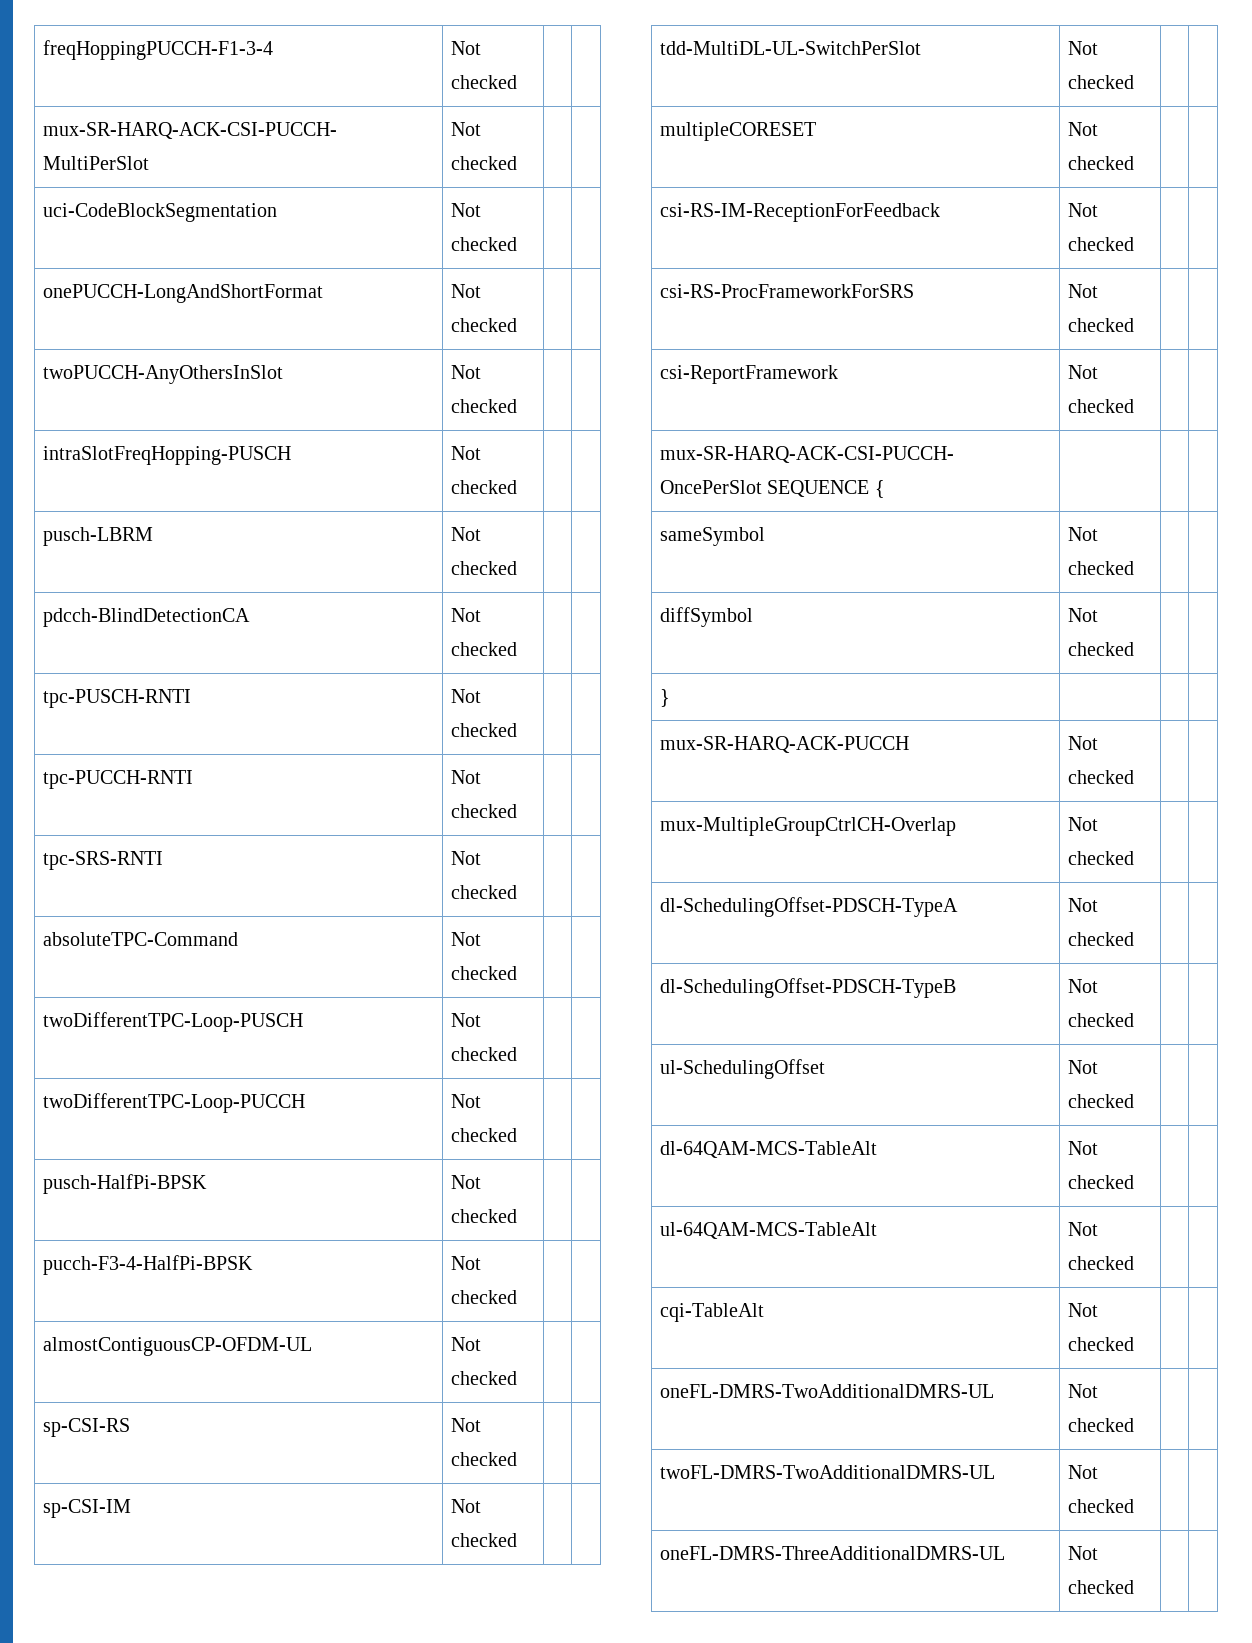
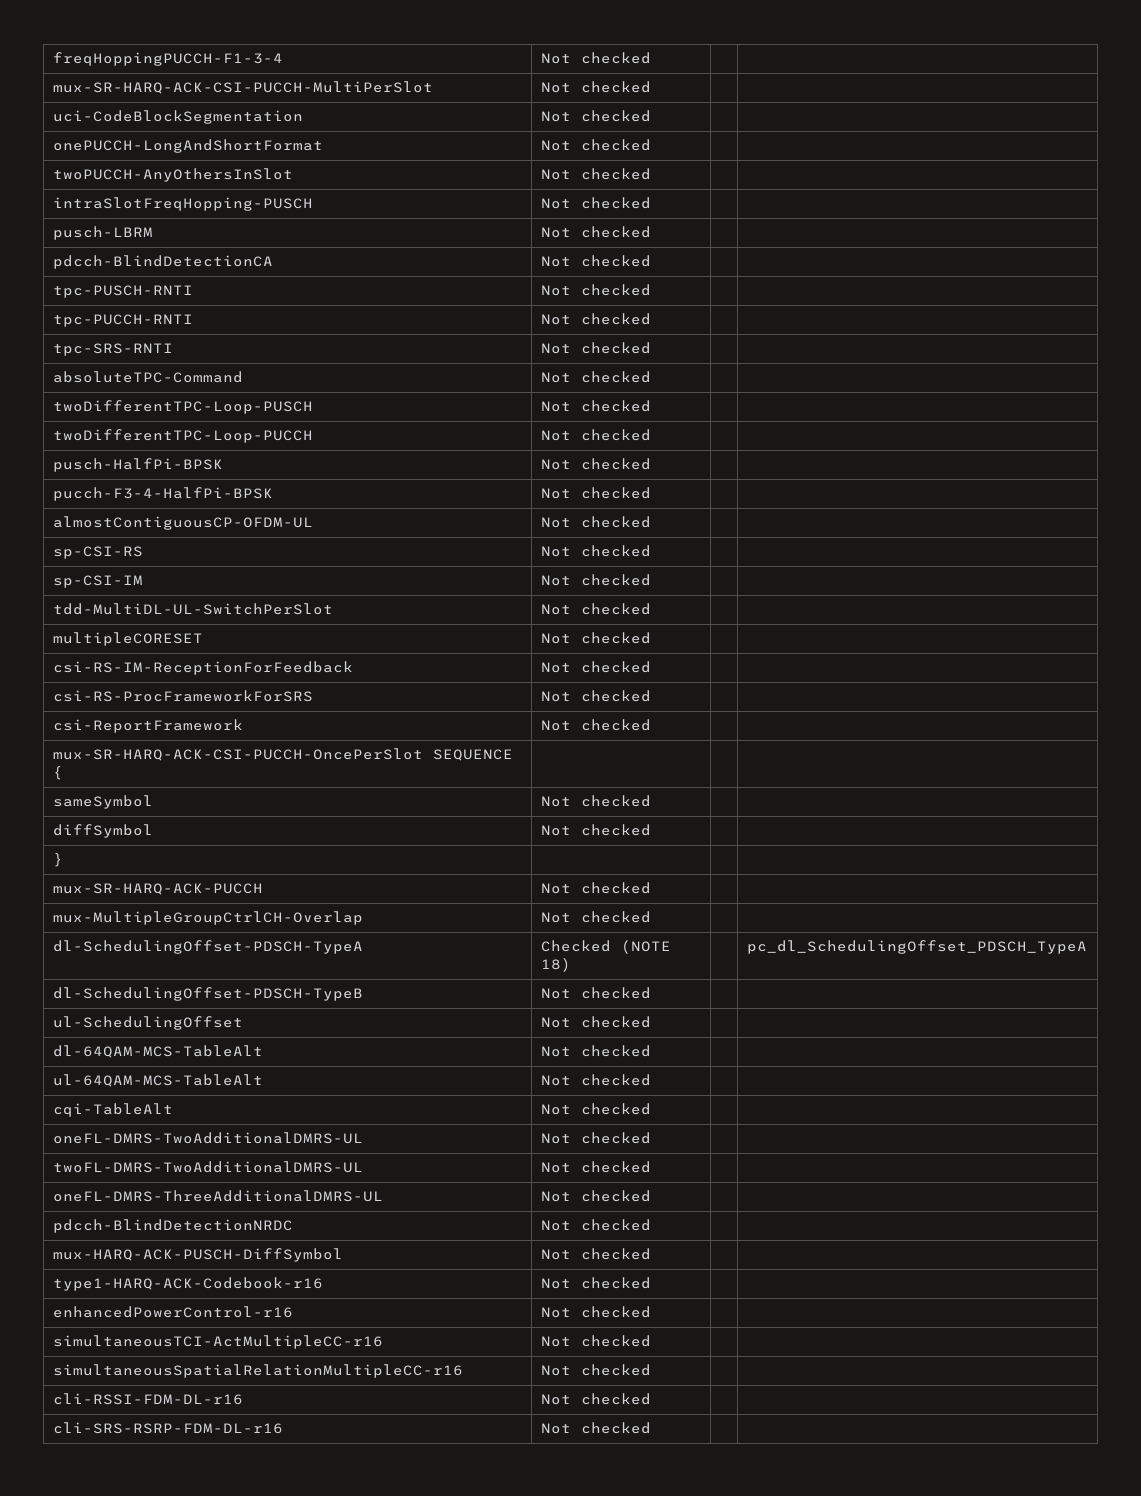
[1068,898,1099,912] [1068,932,1135,946] Not checked | | -> [540,940,671,954] [540,958,571,972] [746,940,1087,954] Checked (NOTE 18) | | pc_dl_SchedulingOffset_PDSCH_TypeA
(1135, 1587) none -> [52,1219,293,1233] [540,1219,651,1231] [52,1248,343,1262] [540,1248,651,1260] [52,1277,323,1291] [540,1277,651,1289] [52,1306,293,1318] [540,1306,651,1318] [52,1335,383,1349] [540,1335,651,1347] [52,1364,463,1378] [540,1364,651,1376] [52,1393,243,1405] [540,1393,651,1405] [52,1422,283,1434] [540,1422,651,1434] // pdcch-BlindDetectionNRDC | Not checked | | // mux-HARQ-ACK-PUSCH-DiffSymbol | Not checked | | // type1-HARQ-ACK-Codebook-r16 | Not checked | | // enhancedPowerControl-r16 | Not checked | | // simultaneousTCI-ActMultipleCC-r16 | Not checked | | // simultaneousSpatialRelationMultipleCC-r16 | Not checked | | // cli-RSSI-FDM-DL-r16 | Not checked | | // cli-SRS-RSRP-FDM-DL-r16 | Not checked | |

